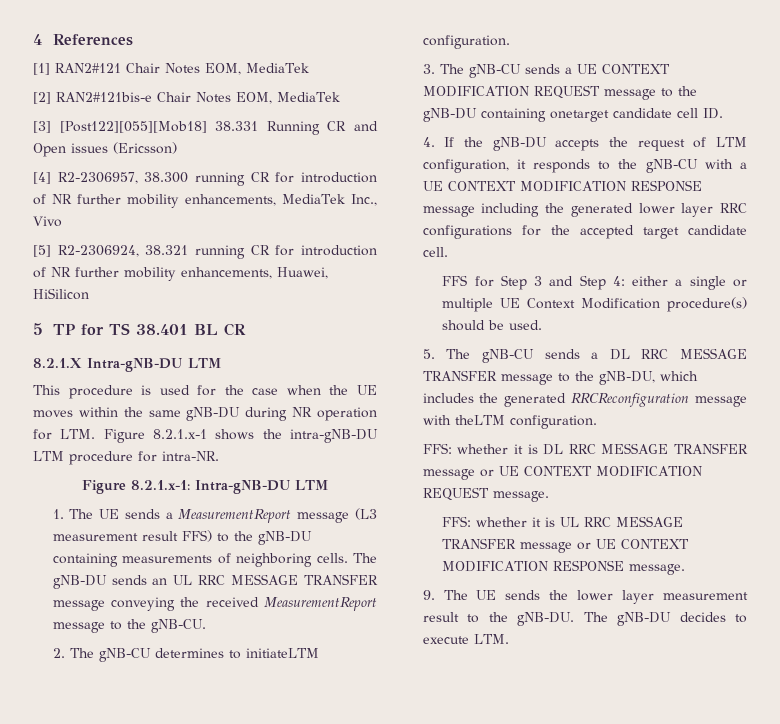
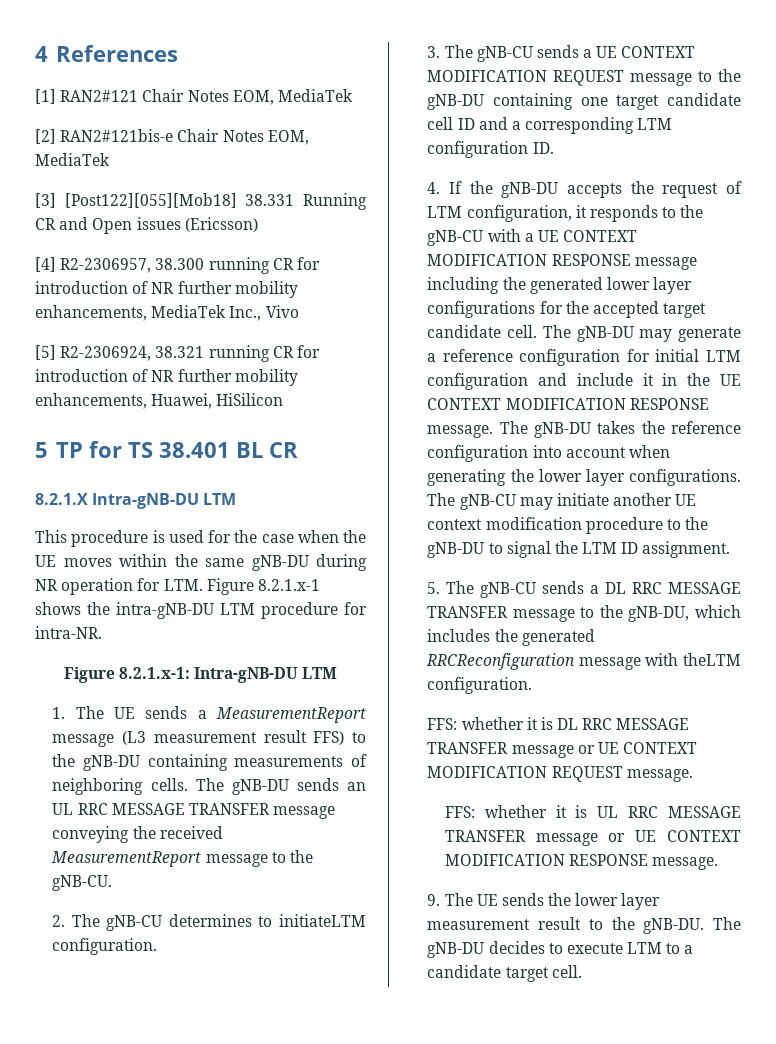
[549,108,698,122] onetarget candidate cell -> [580,93,741,110] [427,117,673,134] [427,141,529,158] one target candidate cell ID and a corresponding LTM configuration
[720,203,747,213] RRC -> (693, 285) none
[442,275,747,290] [442,297,747,312] [442,320,543,331] // FFS for Step 3 and Step 4: either a single or multiple UE Context Modification procedure(s) should be used. -> [542,325,741,342] [427,349,741,366] [427,373,741,390] [427,398,709,410] [427,421,741,438] [427,445,670,462] [427,469,741,486] [427,493,697,510] [427,517,709,534] [427,541,731,558] The gNB-DU may generate a reference configuration for initial LTM configuration and include it in the UE CONTEXT MODIFICATION RESPONSE message. The gNB-DU takes the reference configuration into account when generating the lower layer configurations. The gNB-CU may initiate another UE context modification procedure to the gNB-DU to signal the LTM ID assignment.
[473,634,509,644] LTM. -> [627,942,694,954] [427,965,582,982] LTM to a candidate target cell.

